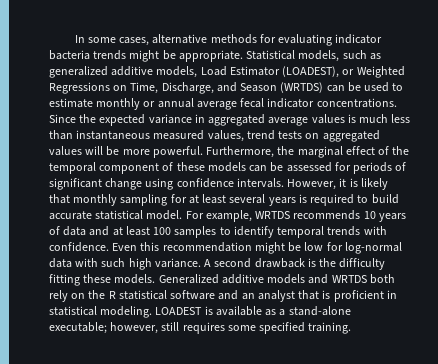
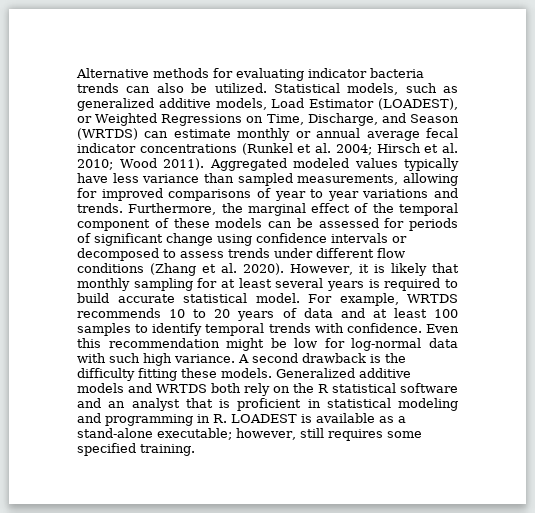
[74,34,208,46] In some cases, alternative -> [76,68,149,78] Alternative
[129,50,243,62] might be appropriate. -> [126,83,267,93] can also be utilized.
[347,82,404,92] be used to -> (169, 134) none
[316,98,397,108] [49,114,411,126] [49,130,380,142] [49,146,203,158] concentrations. Since the expected variance in aggregated average values is much less than instantaneous measured values, trend tests on aggregated values will be more powerful. -> [139,143,458,155] [77,158,459,171] [77,173,458,186] [77,188,458,201] [77,203,123,213] concentrations (Runkel et al. 2004; Hirsch et al. 2010; Wood 2011). Aggregated modeled values typically have less variance than sampled measurements, allowing for improved comparisons of year to year variations and trends.
[236,178,284,188] intervals. -> [331,233,407,243] [77,248,405,261] [77,263,285,276] intervals or decomposed to assess trends under different flow conditions (Zhang et al. 2020).
(376, 215) none -> [193,309,231,318] to 20
[100,306,153,318] modeling. -> [398,398,458,411] [77,413,227,426] modeling and programming in R.

